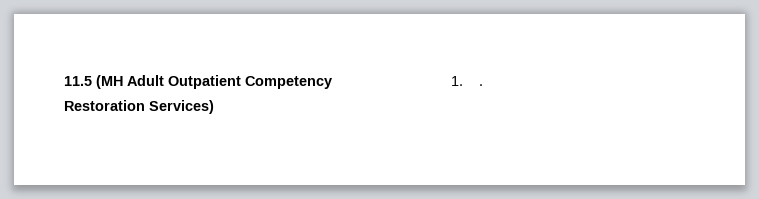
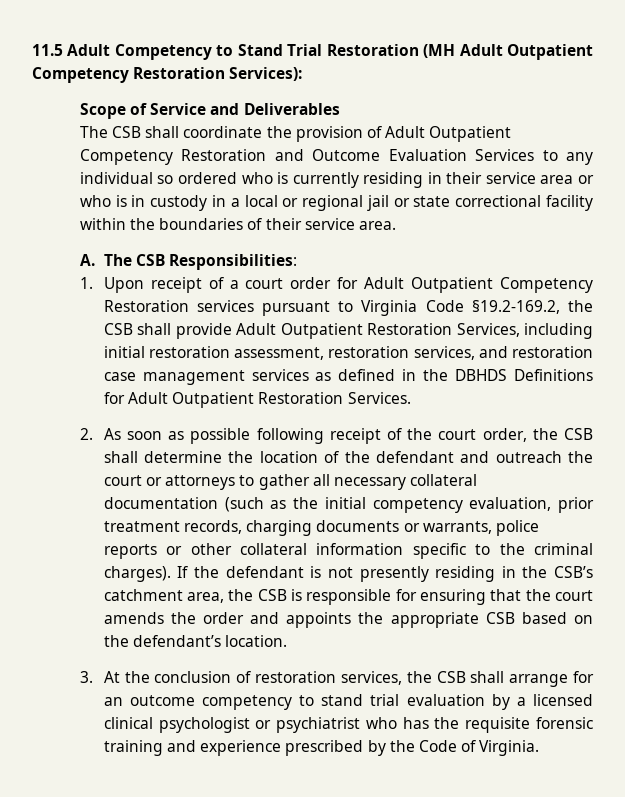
(92, 81) none -> [67,44,419,60] Adult Competency to Stand Trial Restoration
[149,100,214,114] [450,76,483,86] Services) // 1. . -> [229,67,303,81] [79,103,340,119] [79,126,512,142] [79,149,593,165] [79,172,594,188] [79,195,593,211] [79,218,396,230] [79,254,298,270] [79,277,593,293] [103,300,593,316] [103,323,593,339] [103,346,593,360] [103,369,593,385] [103,392,411,408] [79,428,593,444] [103,451,593,463] [103,474,478,490] [103,497,594,513] [103,520,539,536] [103,543,593,559] [103,566,594,582] [103,589,594,605] [103,612,593,628] [103,635,288,647] [79,671,595,687] [103,694,593,710] [103,717,593,733] [103,740,540,756] Services): // Scope of Service and Deliverables // The CSB shall coordinate the provision of Adult Outpatient Competency Restoration and Outcome Evaluation Services to any individual so ordered who is currently residing in their service area or who is in custody in a local or regional jail or state correctional facility within the boundaries of their service area. // A. The CSB Responsibilities: // 1. Upon receipt of a court order for Adult Outpatient Competency Restoration services pursuant to Virginia Code §19.2-169.2, the CSB shall provide Adult Outpatient Restoration Services, including initial restoration assessment, restoration services, and restoration case management services as defined in the DBHDS Definitions for Adult Outpatient Restoration Services. // 2. As soon as possible following receipt of the court order, the CSB shall determine the location of the defendant and outreach the court or attorneys to gather all necessary collateral documentation (such as the initial competency evaluation, prior treatment records, charging documents or warrants, police reports or other collateral information specific to the criminal charges). If the defendant is not presently residing in the CSB’s catchment area, the CSB is responsible for ensuring that the court amends the order and appoints the appropriate CSB based on the defendant’s location. // 3. At the conclusion of restoration services, the CSB shall arrange for an outcome competency to stand trial evaluation by a licensed clinical psychologist or psychiatrist who has the requisite forensic training and experience prescribed by the Code of Virginia.

